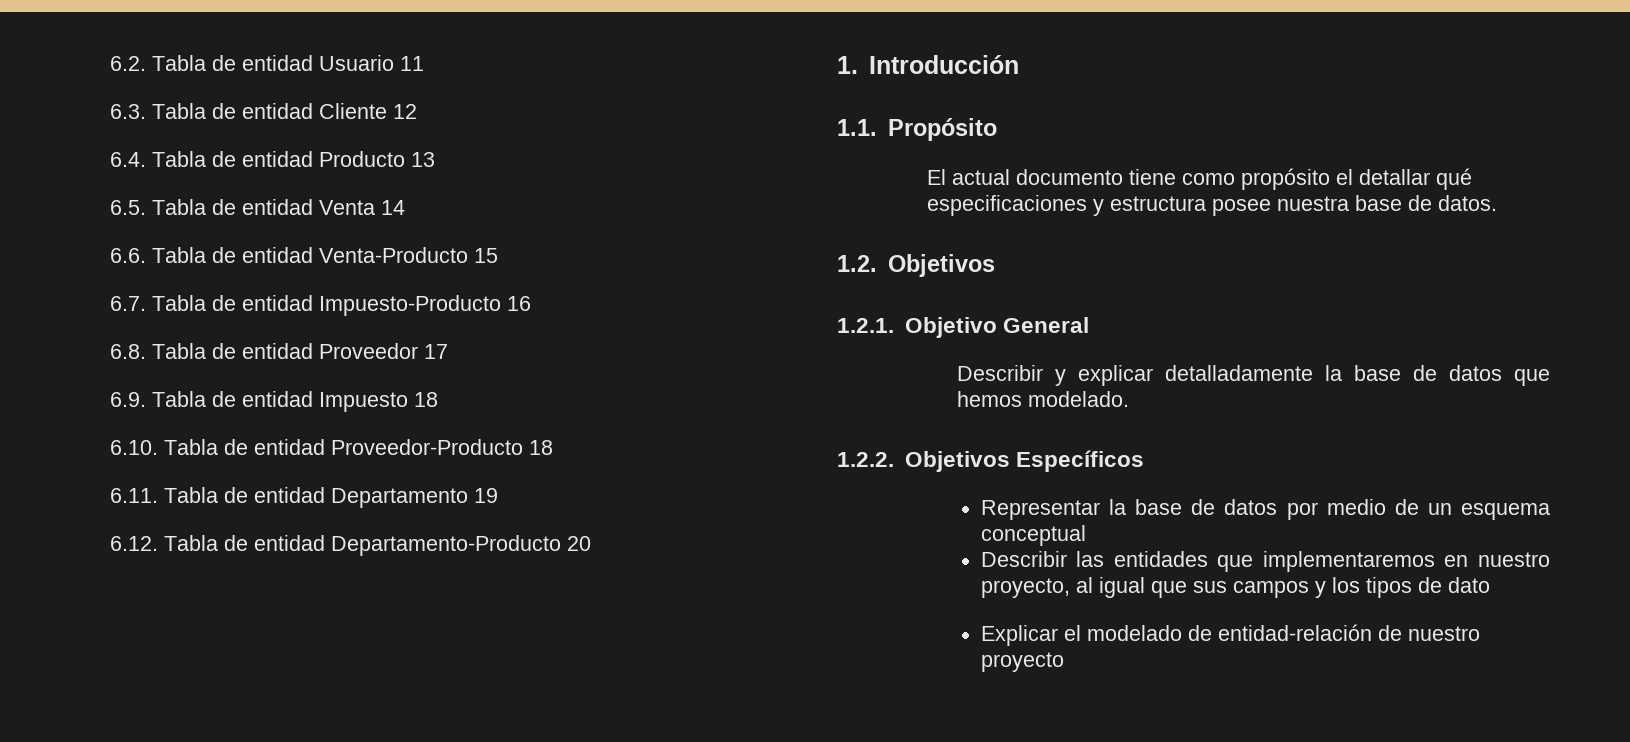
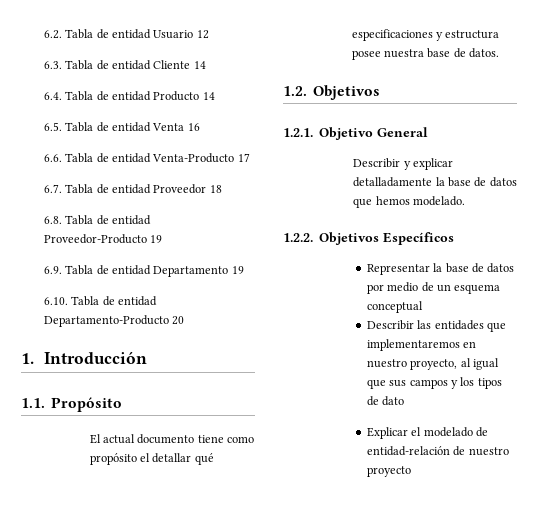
[400,56,425,71] 11 -> [196,30,209,39] 12
[393,104,418,119] 12 -> [193,61,206,69] 14
[411,152,436,167] 13 -> [202,92,215,100] 14
[381,200,406,215] 14 -> [187,123,200,131] 16
[474,248,499,263] 15 -> [237,153,250,162] 17
[319,295,532,316] Impuesto-Producto 16 -> [153,184,222,194] Proveedor 18
[319,343,449,359] Proveedor 17 -> [43,234,163,244] Proveedor-Producto 19
[319,392,439,412] [110,439,554,455] [110,487,326,503] Impuesto 18 // 6.10. Tabla de entidad Proveedor-Producto 18 // 6.11. Tabla de entidad -> (152, 270) none
[110,536,159,551] 6.12. -> [43,297,68,305] 6.10.

